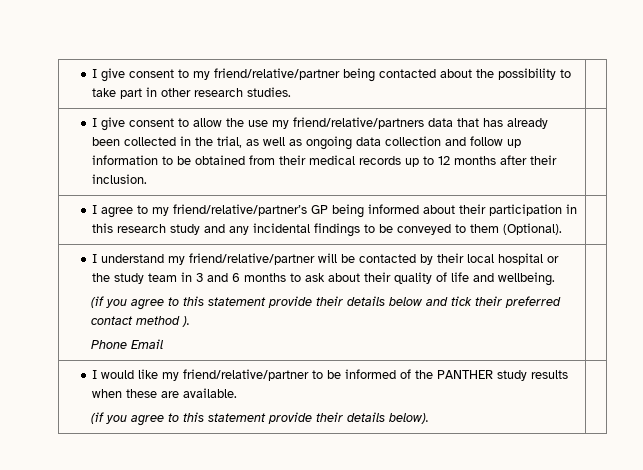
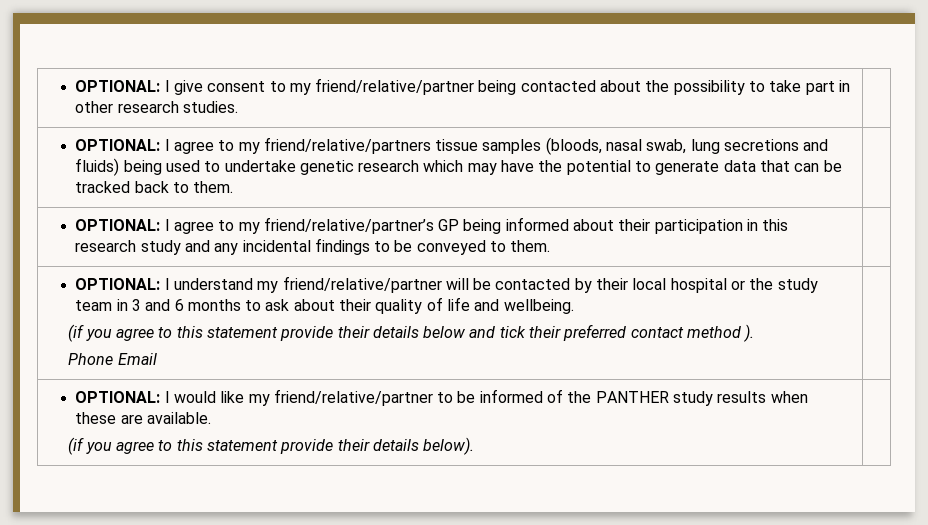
(92, 73) none -> [75,80,161,92] OPTIONAL:
[92,117,549,131] [92,136,522,150] [92,155,558,167] [92,174,148,184] I give consent to allow the use my friend/relative/partners data that has already been collected in the trial, as well as ongoing data collection and follow up information to be obtained from their medical records up to 12 months after their inclusion. | // -> [75,137,829,155] [75,158,842,176] [75,181,234,193] [75,219,161,231] OPTIONAL: I agree to my friend/relative/partners tissue samples (bloods, nasal swab, lung secretions and fluids) being used to undertake genetic research which may have the potential to generate data that can be tracked back to them. | // OPTIONAL:
[470,223,563,235] them (Optional). | // -> [510,240,551,252] [75,278,161,290] them. | // OPTIONAL:
(164, 344) none -> [75,391,161,403] OPTIONAL:

